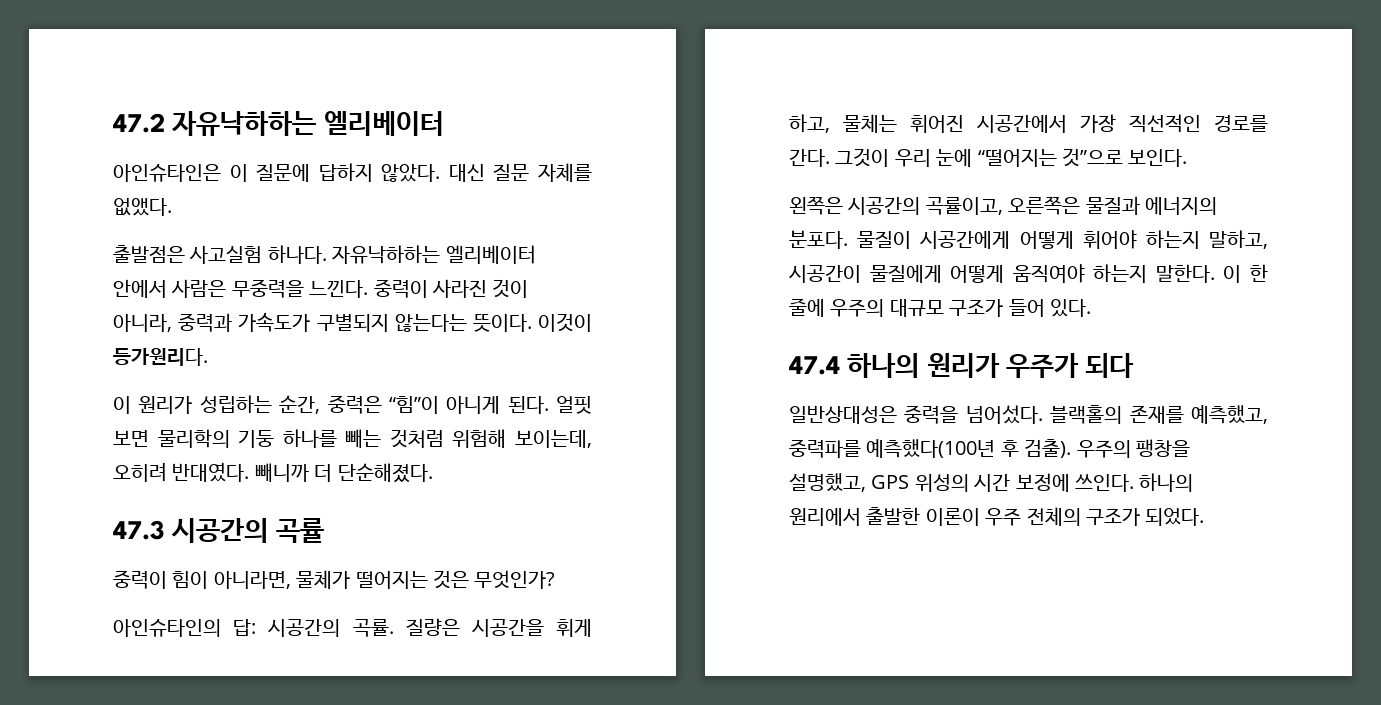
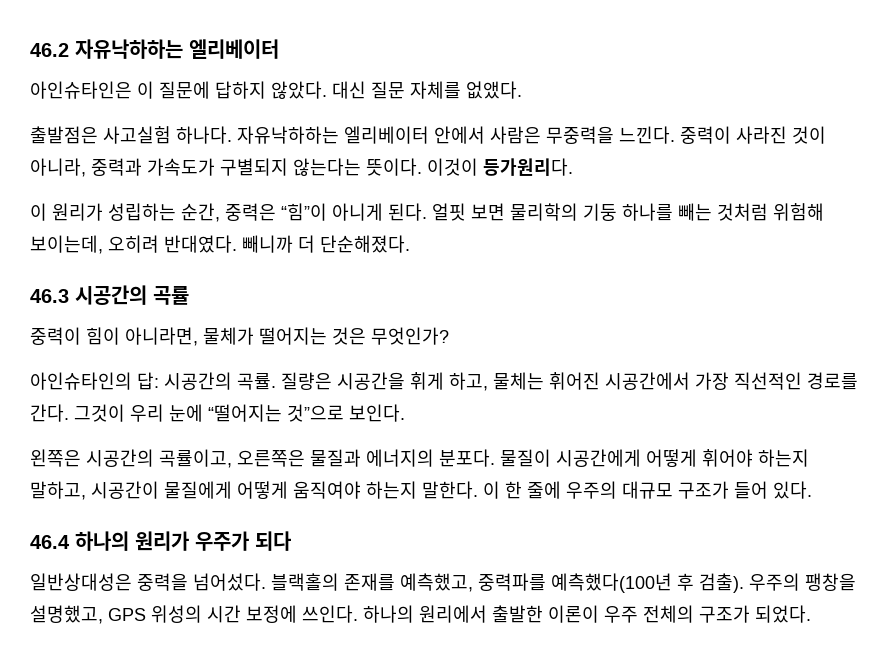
[113,113,165,133] 47.2 -> [30,43,69,57] 46.2
[113,520,165,540] 47.3 -> [30,289,69,303] 46.3
[789,356,840,375] 47.4 -> [30,535,70,549] 46.4

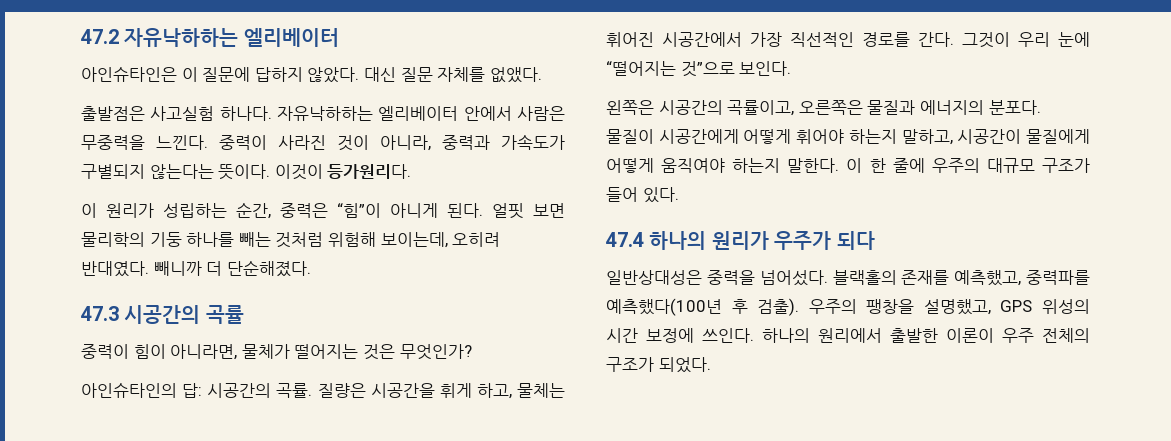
[30,43,69,57] 46.2 -> [81,29,119,44] 47.2
[30,289,69,303] 46.3 -> [81,306,119,321] 47.3
[30,535,70,549] 46.4 -> [606,232,644,247] 47.4

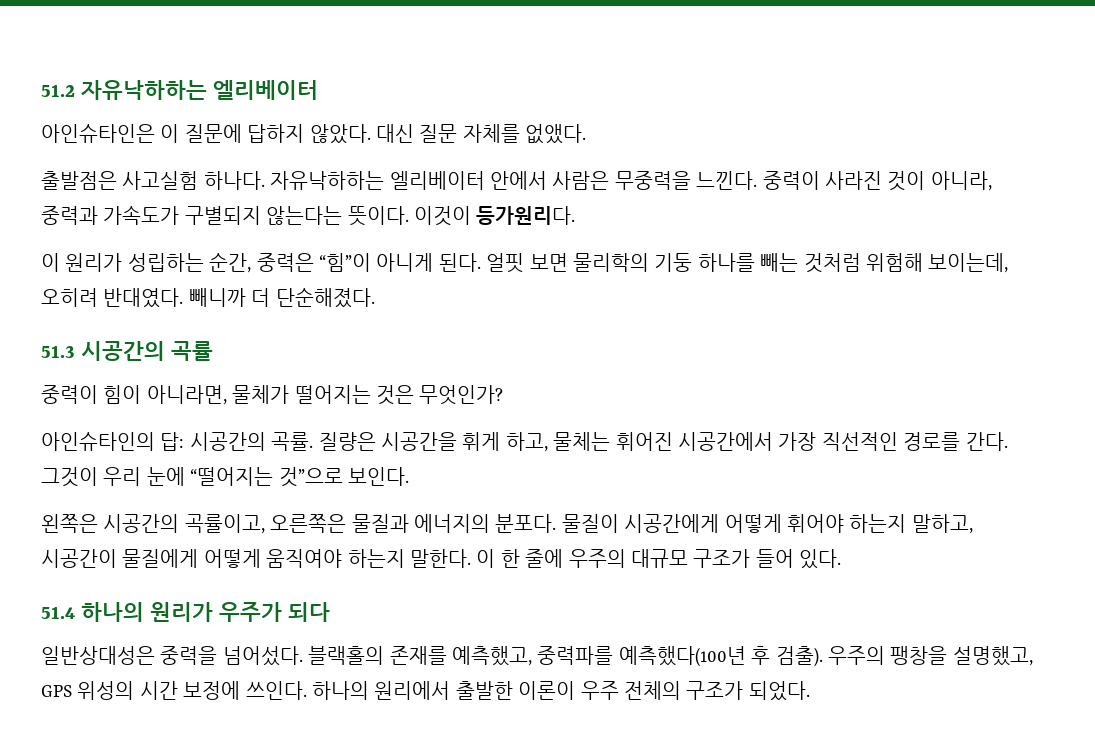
[81,29,119,44] 47.2 -> [41,84,75,97] 51.2
[81,306,119,321] 47.3 -> [41,345,75,358] 51.3
[606,232,644,247] 47.4 -> [41,606,75,619] 51.4

